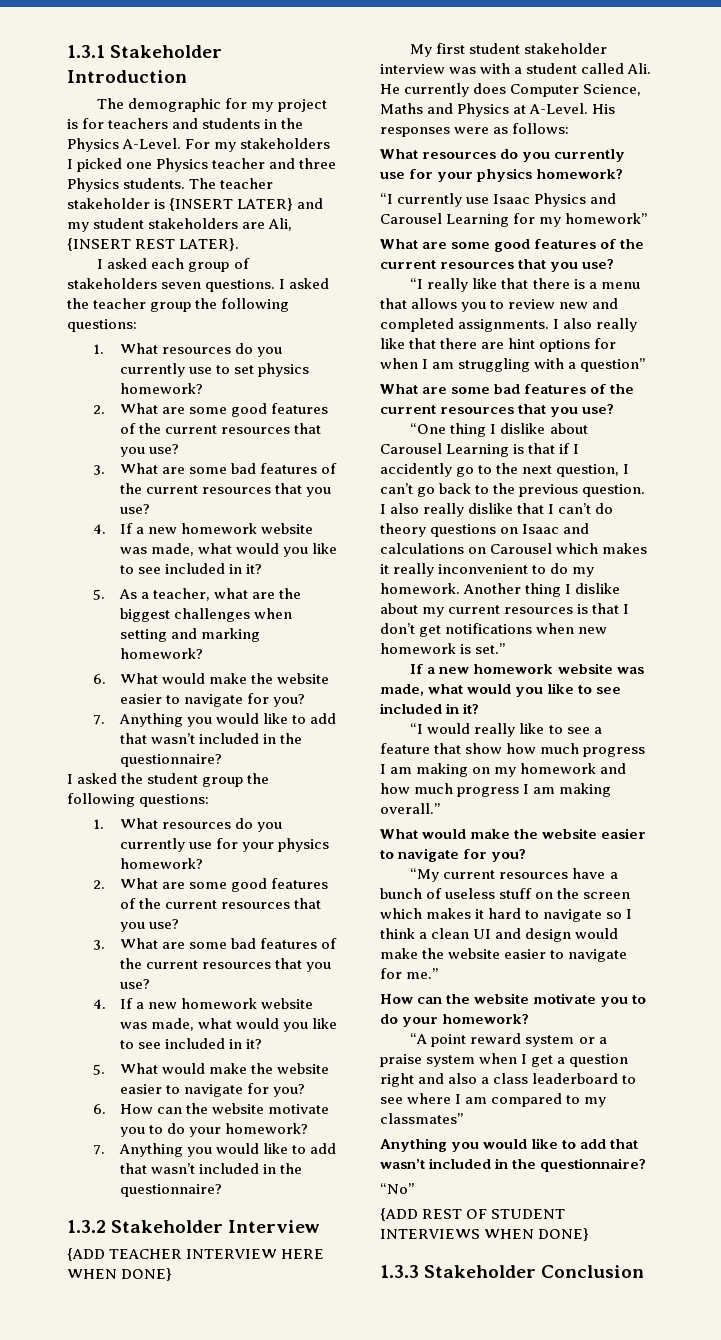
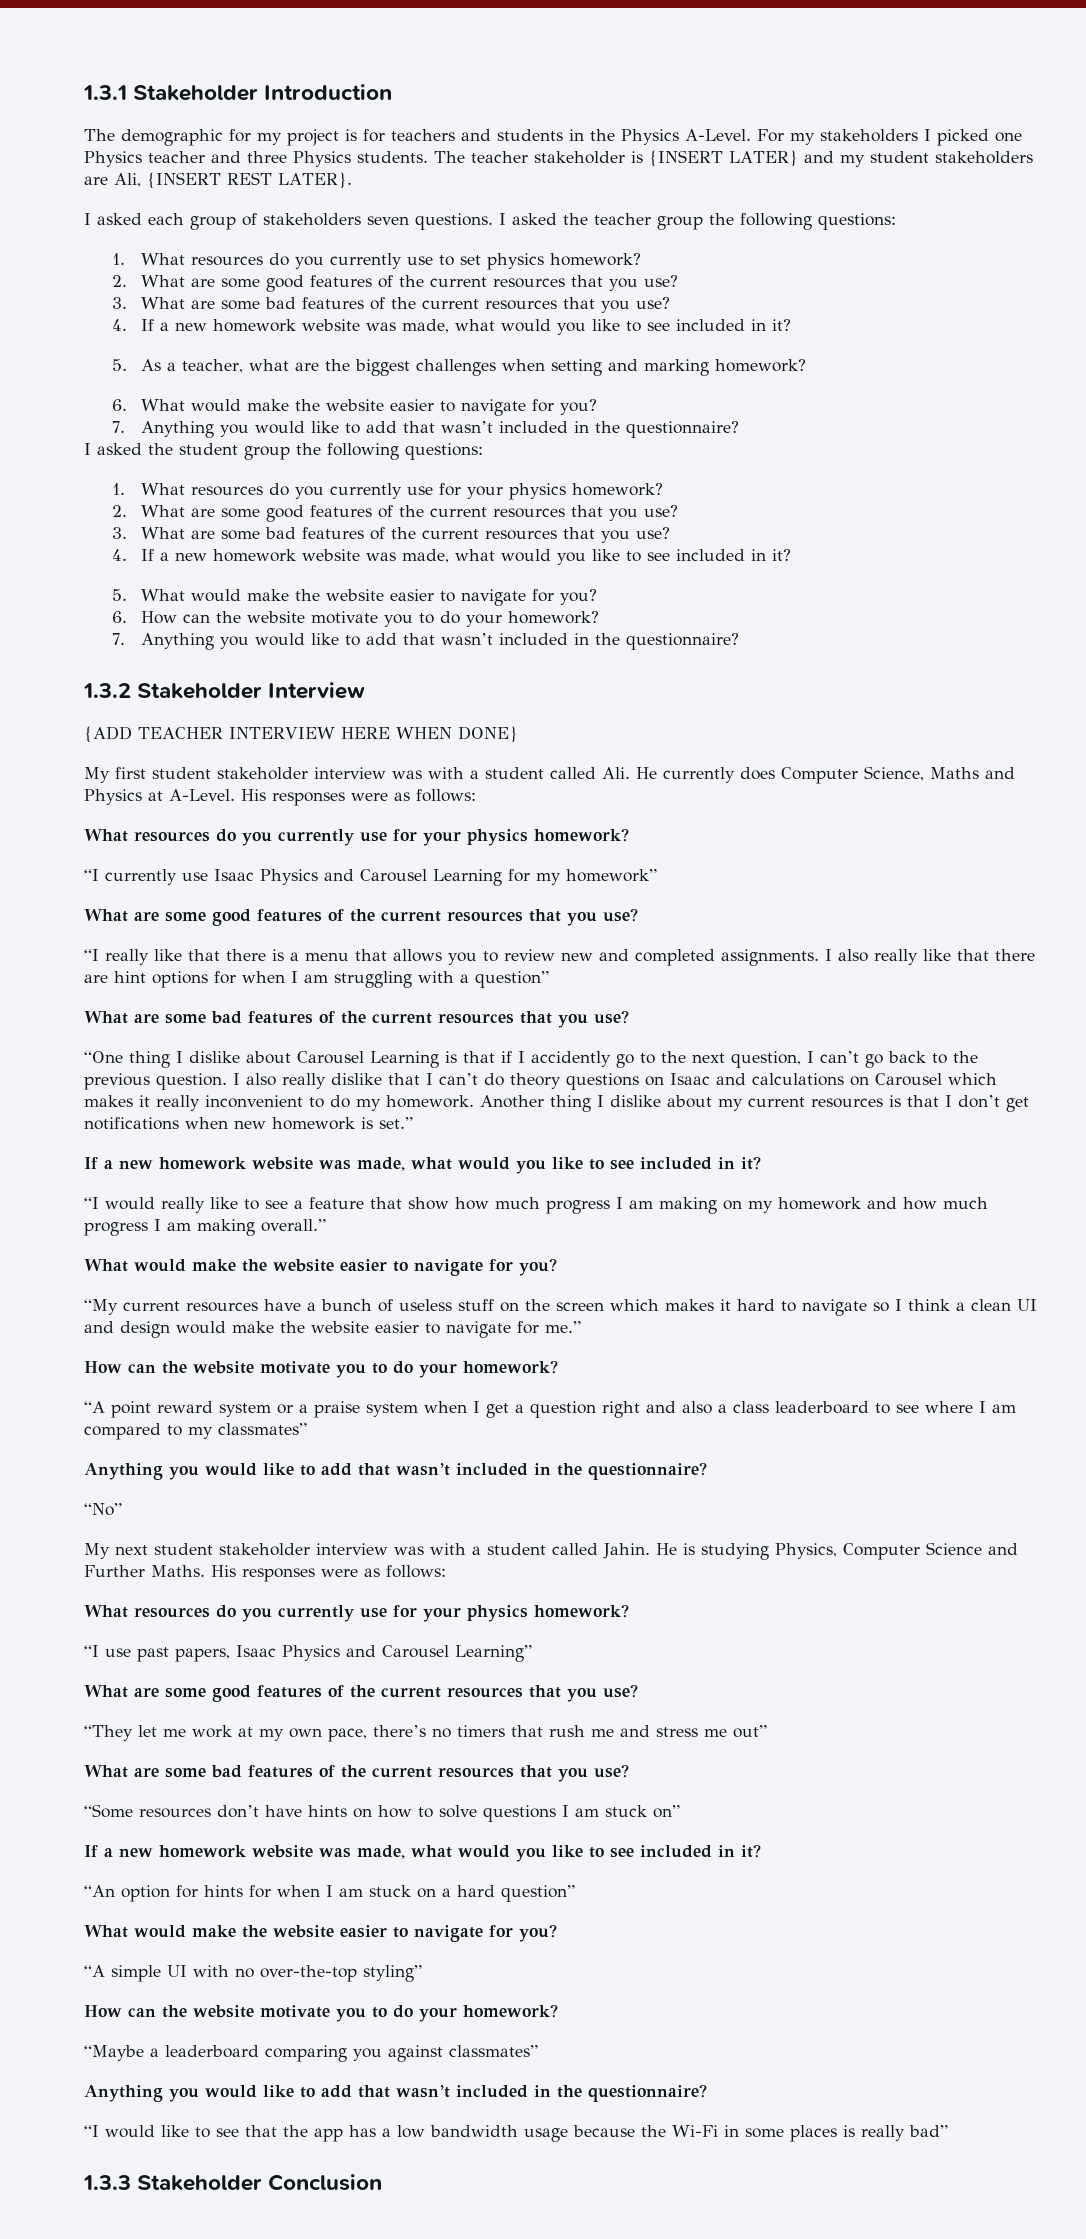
[380,1208,566,1221] [380,1228,590,1241] {ADD REST OF STUDENT INTERVIEWS WHEN DONE} -> [84,1542,1018,1560] [84,1565,446,1582] [84,1604,629,1622] [84,1645,532,1662] [84,1684,638,1702] [84,1725,767,1742] [84,1764,629,1782] [84,1804,680,1822] [84,1844,761,1862] [84,1885,575,1902] [84,1924,557,1942] [84,1965,422,1982] [84,2004,558,2022] [84,2045,538,2062] [84,2084,707,2102] [84,2125,948,2142] My next student stakeholder interview was with a student called Jahin. He is studying Physics, Computer Science and Further Maths. His responses were as follows: // What resources do you currently use for your physics homework? // “I use past papers, Isaac Physics and Carousel Learning” // What are some good features of the current resources that you use? // “They let me work at my own pace, there’s no timers that rush me and stress me out” // What are some bad features of the current resources that you use? // “Some resources don’t have hints on how to solve questions I am stuck on” // If a new homework website was made, what would you like to see included in it? // “An option for hints for when I am stuck on a hard question” // What would make the website easier to navigate for you? // “A simple UI with no over-the-top styling” // How can the website motivate you to do your homework? // “Maybe a leaderboard comparing you against classmates” // Anything you would like to add that wasn’t included in the questionnaire? // “I would like to see that the app has a low bandwidth usage because the Wi-Fi in some places is really bad”

